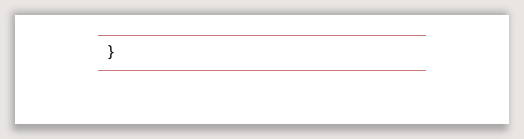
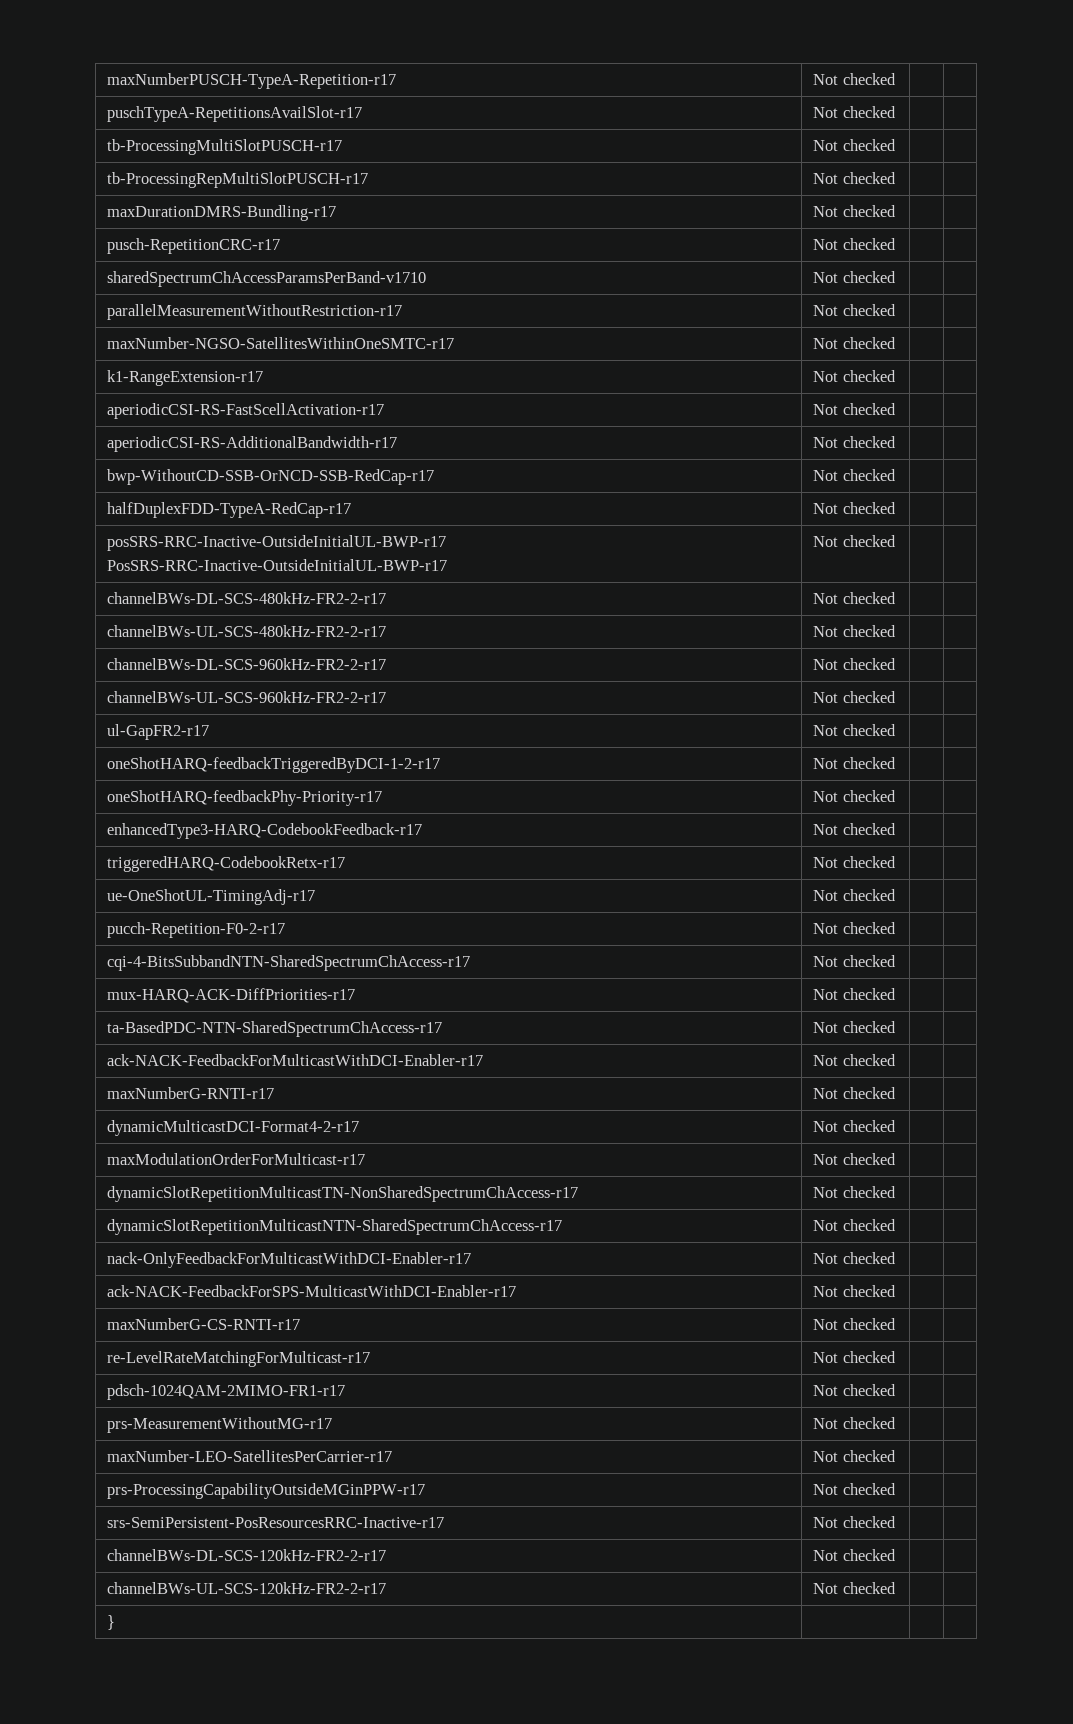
(107, 52) none -> [107,73,397,89] [813,73,896,85] [107,106,363,122] [813,106,896,118] [107,139,343,155] [813,139,896,151] [107,172,369,188] [813,172,896,184] [107,205,337,221] [813,205,896,217] [107,238,281,254] [813,238,896,250] [107,271,427,287] [813,271,896,283] [107,304,403,320] [813,304,896,316] [107,337,455,349] [813,337,896,349] [107,370,264,386] [813,370,896,382] [107,403,385,419] [813,403,896,415] [107,436,398,452] [813,436,896,448] [107,469,435,485] [813,469,896,481] [107,502,352,518] [813,502,896,514] [107,535,447,551] [107,559,448,571] [813,535,896,547] [107,592,387,604] [813,592,896,604] [107,625,387,637] [813,625,896,637] [107,658,387,670] [813,658,896,670] [107,691,387,703] [813,691,896,703] [107,724,210,740] [813,724,896,736] [107,757,441,773] [813,757,896,769] [107,790,383,806] [813,790,896,802] [107,823,423,839] [813,823,896,835] [107,856,346,872] [813,856,896,868] [107,889,316,905] [813,889,896,901] [107,922,286,938] [813,922,896,934] [107,955,471,971] [813,955,896,967] [107,988,356,1003] [813,988,896,1000] [107,1021,443,1037] [813,1021,896,1033] [107,1054,484,1066] [813,1054,896,1066] [107,1087,275,1099] [813,1087,896,1099] [107,1120,360,1136] [813,1120,896,1132] [107,1153,366,1165] [813,1153,896,1165] [107,1186,579,1202] [813,1186,896,1198] [107,1219,563,1235] [813,1219,896,1231] [107,1252,472,1268] [813,1252,896,1264] [107,1285,517,1297] [813,1285,896,1297] [107,1318,301,1330] [813,1318,896,1330] [107,1351,371,1367] [813,1351,896,1363] [107,1384,346,1400] [813,1384,896,1396] [107,1417,333,1433] [813,1417,896,1429] [107,1450,393,1462] [813,1450,896,1462] [107,1483,426,1499] [813,1483,896,1495] [107,1517,445,1528] [813,1516,896,1528] [107,1549,387,1561] [813,1549,896,1561] [107,1582,387,1594] [813,1582,896,1594] maxNumberPUSCH-TypeA-Repetition-r17 | Not checked | | // puschTypeA-RepetitionsAvailSlot-r17 | Not checked | | // tb-ProcessingMultiSlotPUSCH-r17 | Not checked | | // tb-ProcessingRepMultiSlotPUSCH-r17 | Not checked | | // maxDurationDMRS-Bundling-r17 | Not checked | | // pusch-RepetitionCRC-r17 | Not checked | | // sharedSpectrumChAccessParamsPerBand-v1710 | Not checked | | // parallelMeasurementWithoutRestriction-r17 | Not checked | | // maxNumber-NGSO-SatellitesWithinOneSMTC-r17 | Not checked | | // k1-RangeExtension-r17 | Not checked | | // aperiodicCSI-RS-FastScellActivation-r17 | Not checked | | // aperiodicCSI-RS-AdditionalBandwidth-r17 | Not checked | | // bwp-WithoutCD-SSB-OrNCD-SSB-RedCap-r17 | Not checked | | // halfDuplexFDD-TypeA-RedCap-r17 | Not checked | | // posSRS-RRC-Inactive-OutsideInitialUL-BWP-r17 PosSRS-RRC-Inactive-OutsideInitialUL-BWP-r17 | Not checked | | // channelBWs-DL-SCS-480kHz-FR2-2-r17 | Not checked | | // channelBWs-UL-SCS-480kHz-FR2-2-r17 | Not checked | | // channelBWs-DL-SCS-960kHz-FR2-2-r17 | Not checked | | // channelBWs-UL-SCS-960kHz-FR2-2-r17 | Not checked | | // ul-GapFR2-r17 | Not checked | | // oneShotHARQ-feedbackTriggeredByDCI-1-2-r17 | Not checked | | // oneShotHARQ-feedbackPhy-Priority-r17 | Not checked | | // enhancedType3-HARQ-CodebookFeedback-r17 | Not checked | | // triggeredHARQ-CodebookRetx-r17 | Not checked | | // ue-OneShotUL-TimingAdj-r17 | Not checked | | // pucch-Repetition-F0-2-r17 | Not checked | | // cqi-4-BitsSubbandNTN-SharedSpectrumChAccess-r17 | Not checked | | // mux-HARQ-ACK-DiffPriorities-r17 | Not checked | | // ta-BasedPDC-NTN-SharedSpectrumChAccess-r17 | Not checked | | // ack-NACK-FeedbackForMulticastWithDCI-Enabler-r17 | Not checked | | // maxNumberG-RNTI-r17 | Not checked | | // dynamicMulticastDCI-Format4-2-r17 | Not checked | | // maxModulationOrderForMulticast-r17 | Not checked | | // dynamicSlotRepetitionMulticastTN-NonSharedSpectrumChAccess-r17 | Not checked | | // dynamicSlotRepetitionMulticastNTN-SharedSpectrumChAccess-r17 | Not checked | | // nack-OnlyFeedbackForMulticastWithDCI-Enabler-r17 | Not checked | | // ack-NACK-FeedbackForSPS-MulticastWithDCI-Enabler-r17 | Not checked | | // maxNumberG-CS-RNTI-r17 | Not checked | | // re-LevelRateMatchingForMulticast-r17 | Not checked | | // pdsch-1024QAM-2MIMO-FR1-r17 | Not checked | | // prs-MeasurementWithoutMG-r17 | Not checked | | // maxNumber-LEO-SatellitesPerCarrier-r17 | Not checked | | // prs-ProcessingCapabilityOutsideMGinPPW-r17 | Not checked | | // srs-SemiPersistent-PosResourcesRRC-Inactive-r17 | Not checked | | // channelBWs-DL-SCS-120kHz-FR2-2-r17 | Not checked | | // channelBWs-UL-SCS-120kHz-FR2-2-r17 | Not checked | | //

